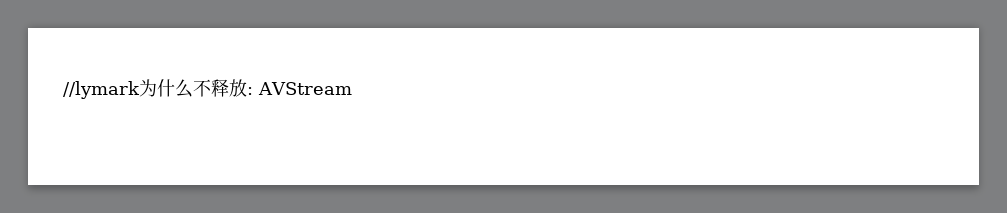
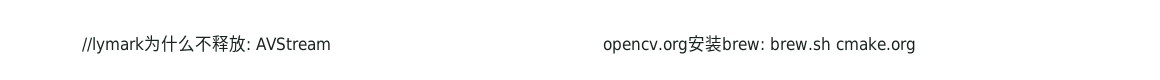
(352, 88) none -> [603,35,916,54] // opencv.org安装brew: brew.sh cmake.org

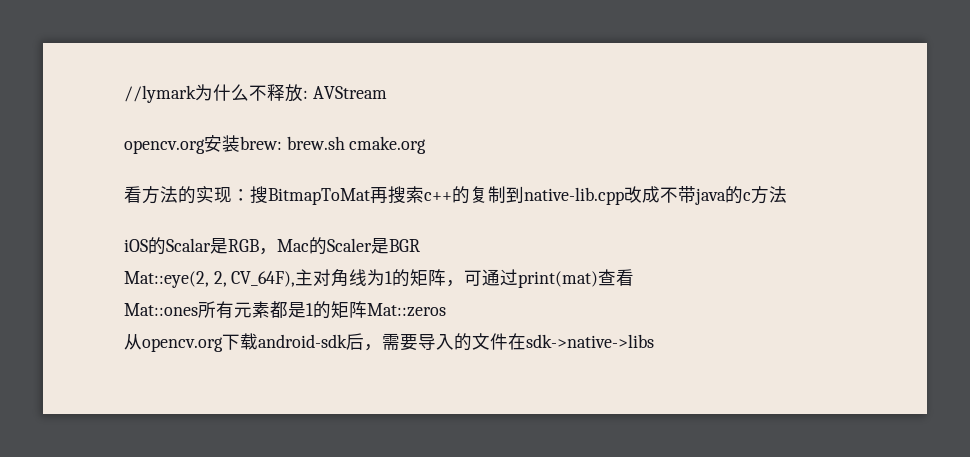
(916, 45) none -> [124,186,787,205] [124,237,420,255] [124,269,635,288] [124,301,446,319] [124,333,654,352] // 看方法的实现：搜BitmapToMat再搜索c++的复制到native-lib.cpp改成不带java的c方法 // iOS的Scalar是RGB，Mac的Scaler是BGR // Mat::eye(2, 2, CV_64F),主对角线为1的矩阵，可通过print(mat)查看 // Mat::ones所有元素都是1的矩阵Mat::zeros // 从opencv.org下载android-sdk后，需要导入的文件在sdk->native->libs

